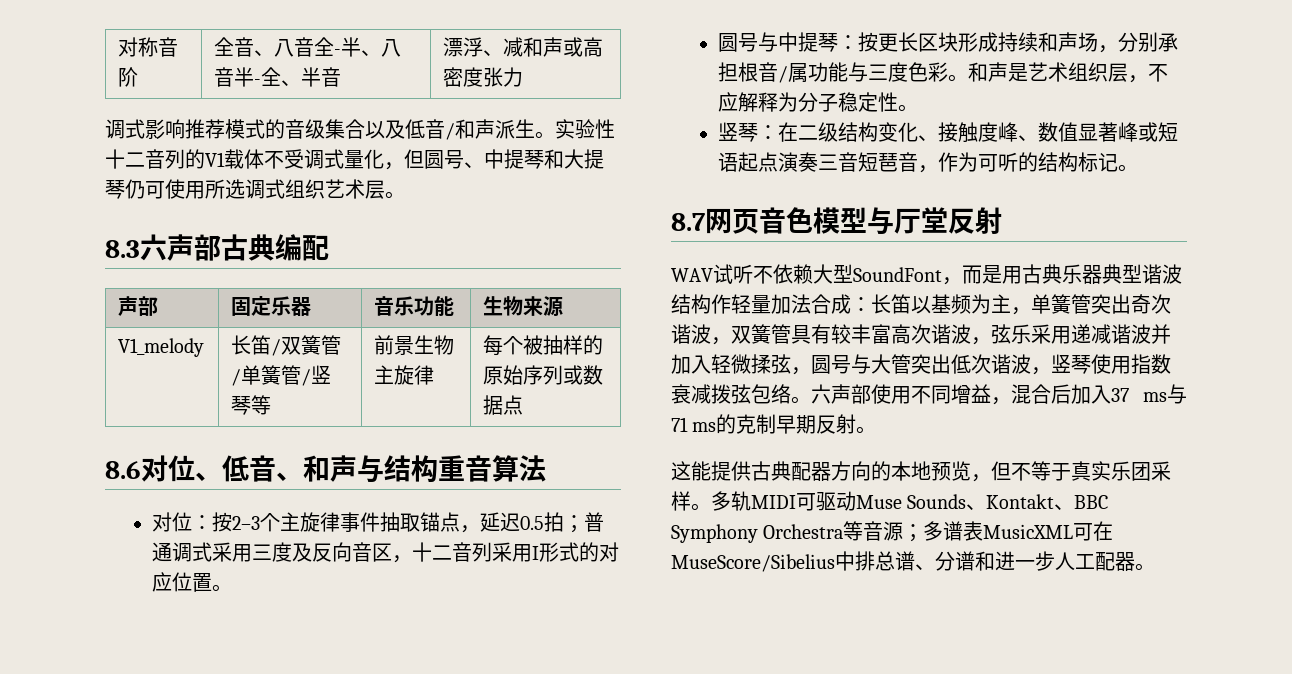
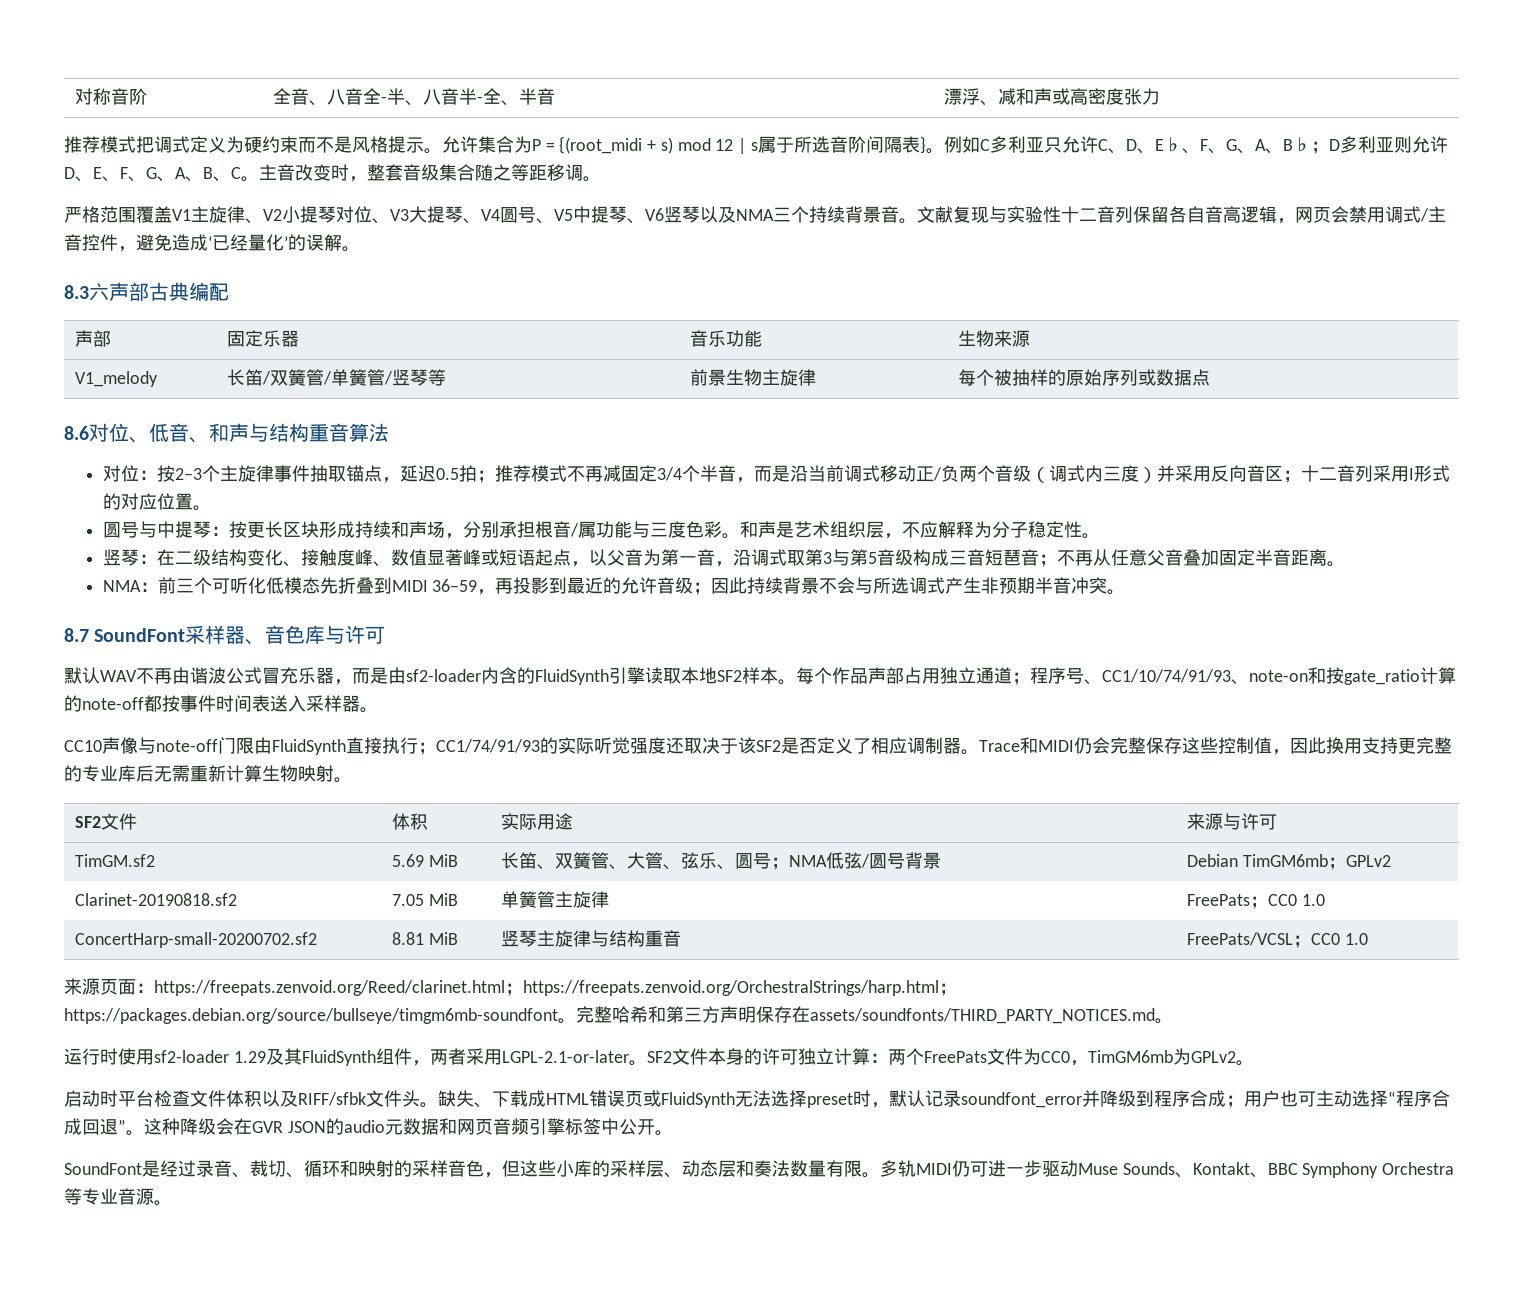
[105,119,615,140] [105,149,604,170] [105,179,385,199] 调式影响推荐模式的音级集合以及低音/和声派生。实验性十二音列的V1载体不受调式量化，但圆号、中提琴和大提琴仍可使用所选调式组织艺术层 -> [64,136,1448,154] [64,164,601,182] [64,206,1446,224] [64,234,342,252] 推荐模式把调式定义为硬约束而不是风格提示。允许集合为P = {(root_midi + s) mod 12 | s属于所选音阶间隔表}。例如C多利亚只允许C、D、E♭、F、G、A、B♭；D多利亚则允许D、E、F、G、A、B、C。主音改变时，整套音级集合随之等距移调。 // 严格范围覆盖V1主旋律、V2小提琴对位、V3大提琴、V4圆号、V5中提琴、V6竖琴以及NMA三个持续背景音。文献复现与实验性十二音列保留各自音高逻辑，网页会禁用调式/主音控件，避免造成‘已经量化’的误解
[583,512,604,532] [151,542,312,562] 普通调式采用三度及 -> [494,465,1211,483] 推荐模式不再减固定3/4个半音，而是沿当前调式移动正/负两个音级（调式内三度）并采用
[391,555,412,563] ， -> [1282,470,1301,483] ；
[777,152,1138,173] [671,207,1002,235] [671,264,1182,285] [671,294,1171,315] [671,324,1171,345] [671,354,1171,375] [671,384,1187,405] [671,414,877,434] [671,461,1171,482] [671,491,816,511] 演奏三音短琶音，作为可听的结构标记。 // 8.7网页音色模型与厅堂反射 // WAV试听不依赖大型SoundFont，而是用古典乐器典型谐波结构作轻量加法合成：长笛以基频为主，单簧管突出奇次谐波，双簧管具有较丰富高次谐波，弦乐采用递减谐波并加入轻微揉弦，圆号与大管突出低次谐波，竖琴使用指数衰减拨弦包络。六声部使用不同增益，混合后加入37 ms与71 ms的克制早期反射。 // 这能提供古典配器方向的本地预览，但不等于真实乐团采样。多轨MIDI可 -> [570,549,1345,567] [102,577,1126,595] [64,625,386,645] [64,667,1456,685] [64,695,378,713] [64,737,1452,755] [64,765,352,783] [75,813,138,830] [392,813,429,830] [501,813,574,830] [1187,813,1278,830] [75,854,156,867] [392,854,459,867] [501,852,942,870] [1187,854,1392,870] [75,893,238,906] [392,893,459,906] [501,891,610,908] [1187,894,1326,909] [75,932,318,948] [392,932,459,945] [501,930,682,947] [1187,932,1369,948] [64,978,957,996] [64,1006,1173,1024] [64,1048,1254,1066] [64,1090,1450,1108] [64,1118,673,1136] [64,1160,1042,1178] ，以父音为第一音，沿调式取第3与第5音级构成三音短琶音；不再从任意父音叠加固定半音距离。 // NMA：前三个可听化低模态先折叠到MIDI 36–59，再投影到最近的允许音级；因此持续背景不会与所选调式产生非预期半音冲突。 // 8.7 SoundFont采样器、音色库与许可 // 默认WAV不再由谐波公式冒充乐器，而是由sf2-loader内含的FluidSynth引擎读取本地SF2样本。每个作品声部占用独立通道；程序号、CC1/10/74/91/93、note-on和按gate_ratio计算的note-off都按事件时间表送入采样器。 // CC10声像与note-off门限由FluidSynth直接执行；CC1/74/91/93的实际听觉强度还取决于该SF2是否定义了相应调制器。Trace和MIDI仍会完整保存这些控制值，因此换用支持更完整的专业库后无需重新计算生物映射。 // SF2文件 | 体积 | 实际用途 | 来源与许可 // TimGM.sf2 | 5.69 MiB | 长笛、双簧管、大管、弦乐、圆号；NMA低弦/圆号背景 | Debian TimGM6mb；GPLv2 // Clarinet-20190818.sf2 | 7.05 MiB | 单簧管主旋律 | FreePats；CC0 1.0 // ConcertHarp-small-20200702.sf2 | 8.81 MiB | 竖琴主旋律与结构重音 | FreePats/VCSL；CC0 1.0 // 来源页面：https://freepats.zenvoid.org/Reed/clarinet.html；https://freepats.zenvoid.org/OrchestralStrings/harp.html；https://packages.debian.org/source/bullseye/timgm6mb-soundfont。完整哈希和第三方声明保存在assets/soundfonts/THIRD_PARTY_NOTICES.md。 // 运行时使用sf2-loader 1.29及其FluidSynth组件，两者采用LGPL-2.1-or-later。SF2文件本身的许可独立计算：两个FreePats文件为CC0，TimGM6mb为GPLv2。 // 启动时平台检查文件体积以及RIFF/sfbk文件头。缺失、下载成HTML错误页或FluidSynth无法选择preset时，默认记录soundfont_error并降级到程序合成；用户也可主动选择“程序合成回退”。这种降级会在GVR JSON的audio元数据和网页音频引擎标签中公开。 // SoundFont是经过录音、裁切、循环和映射的采样音色，但这些小库的采样层、动态层和奏法数量有限。多轨MIDI仍可进一步
[863,521,1114,542] [671,551,1135,572] 音源；多谱表MusicXML可在MuseScore/Sibelius中排总谱、分谱和进一步人工配器 -> [82,1188,154,1205] 专业音源

